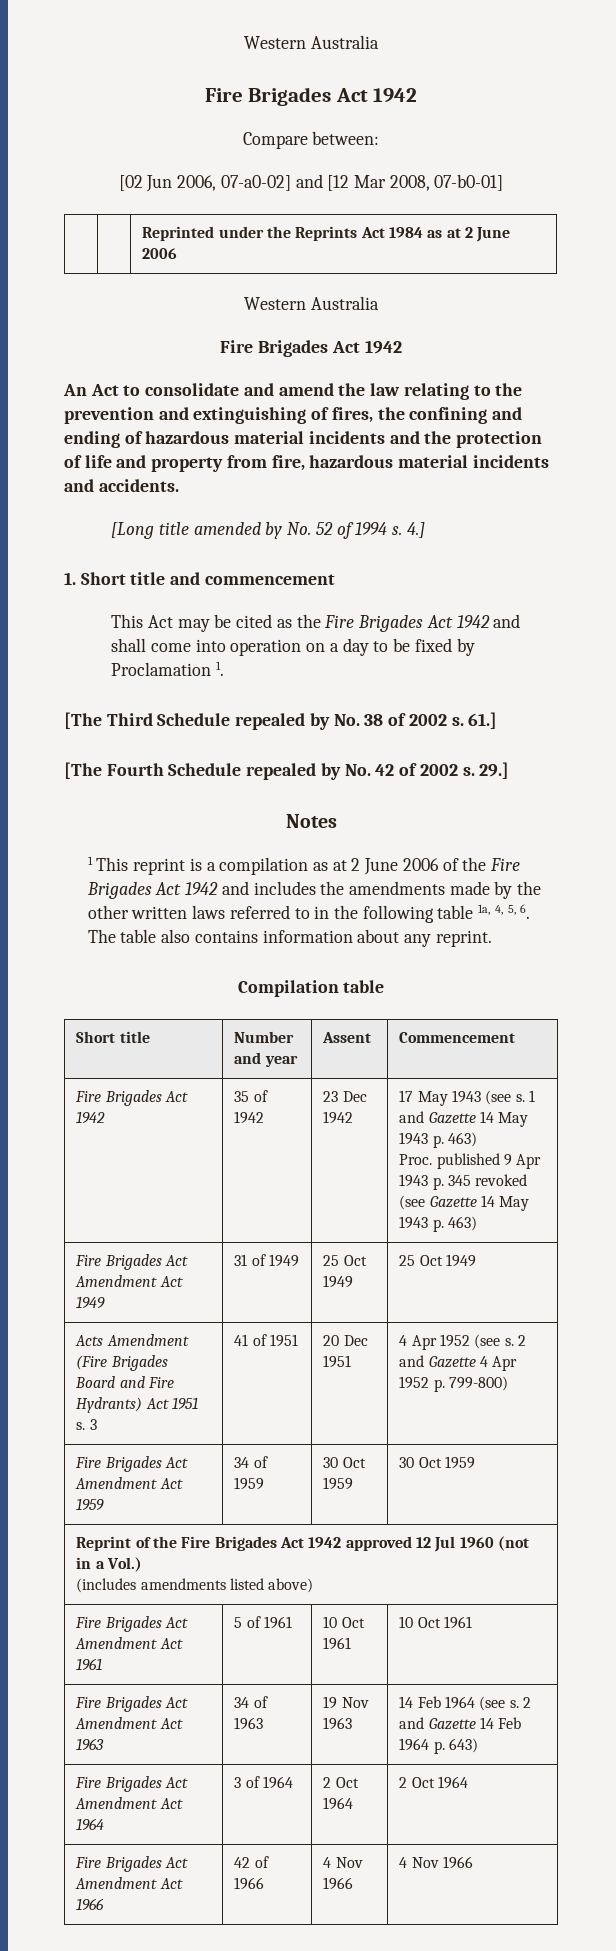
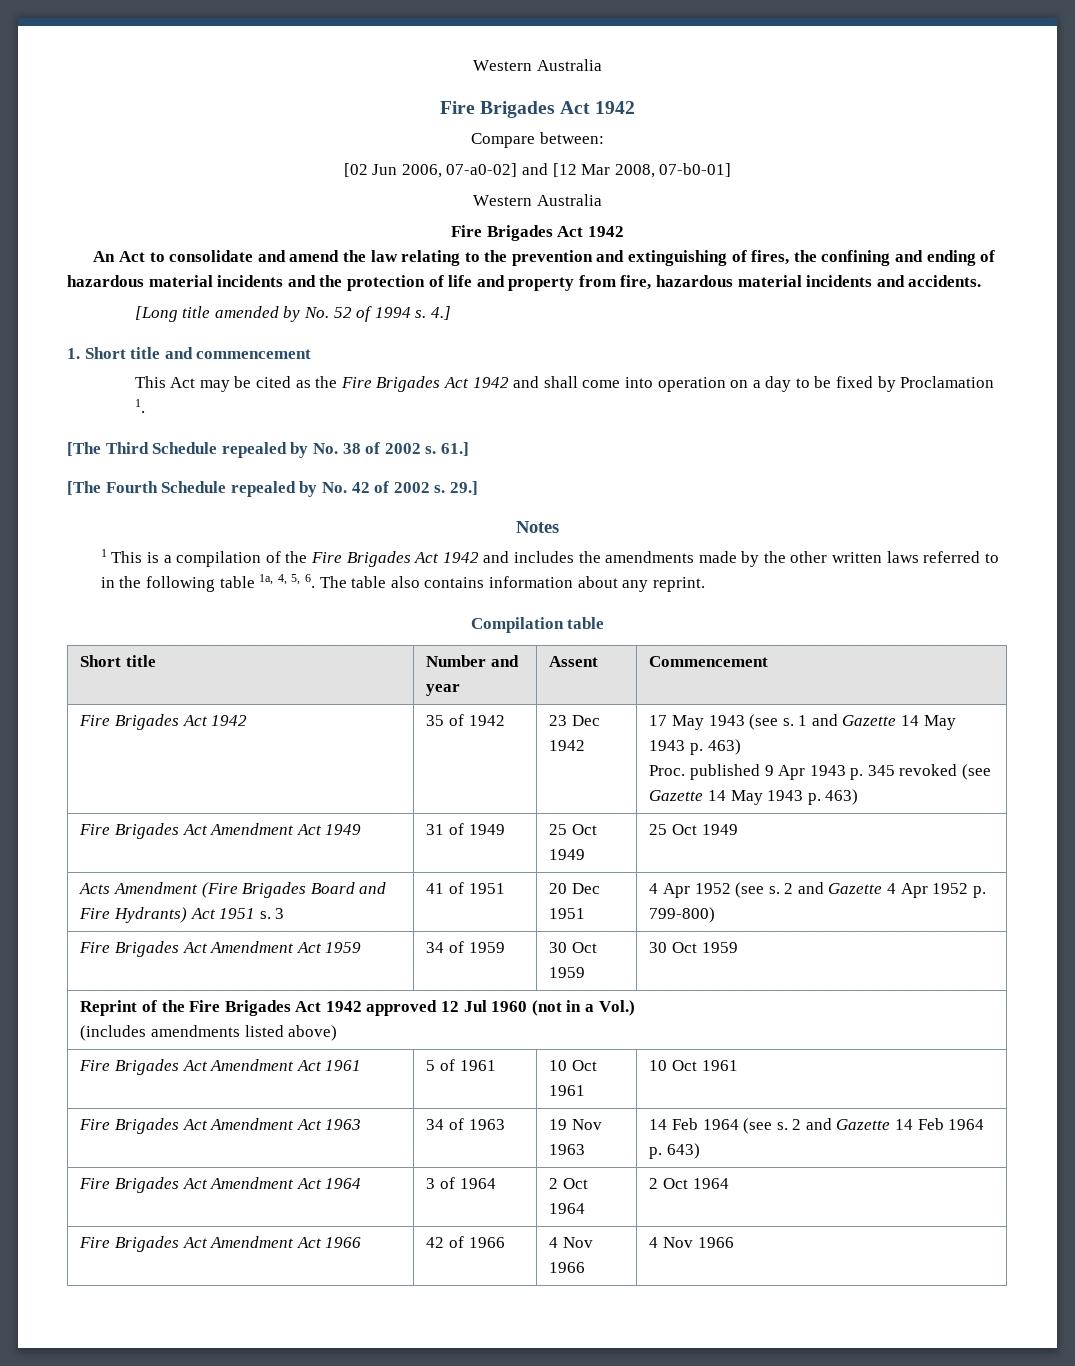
[142,226,511,242] [142,248,178,259] // | | Reprinted under the Reprints Act 1984 as at 2 June 2006 -> (732, 170) none
[133,858,186,875] reprint -> (143, 557) none
[312,858,439,875] as at 2 June 2006 -> (262, 559) none

